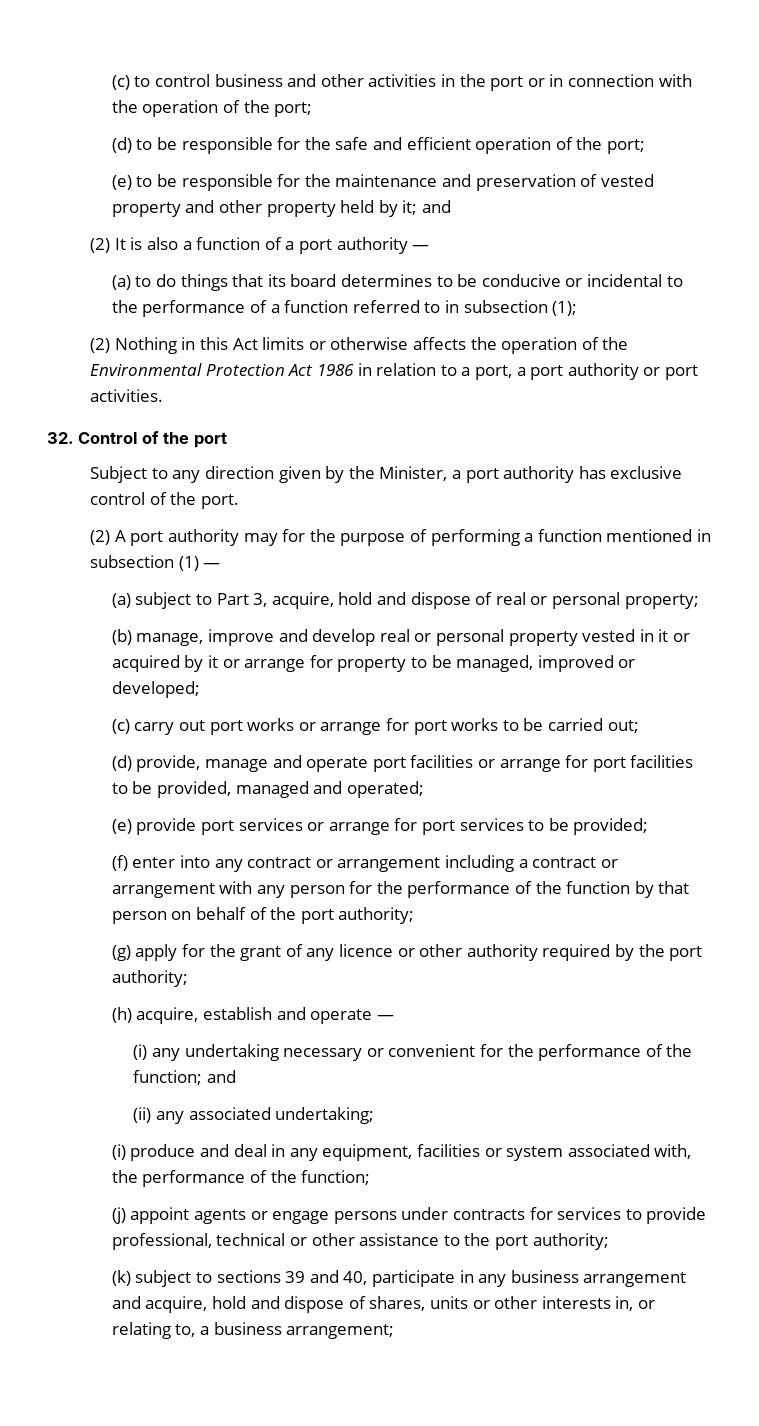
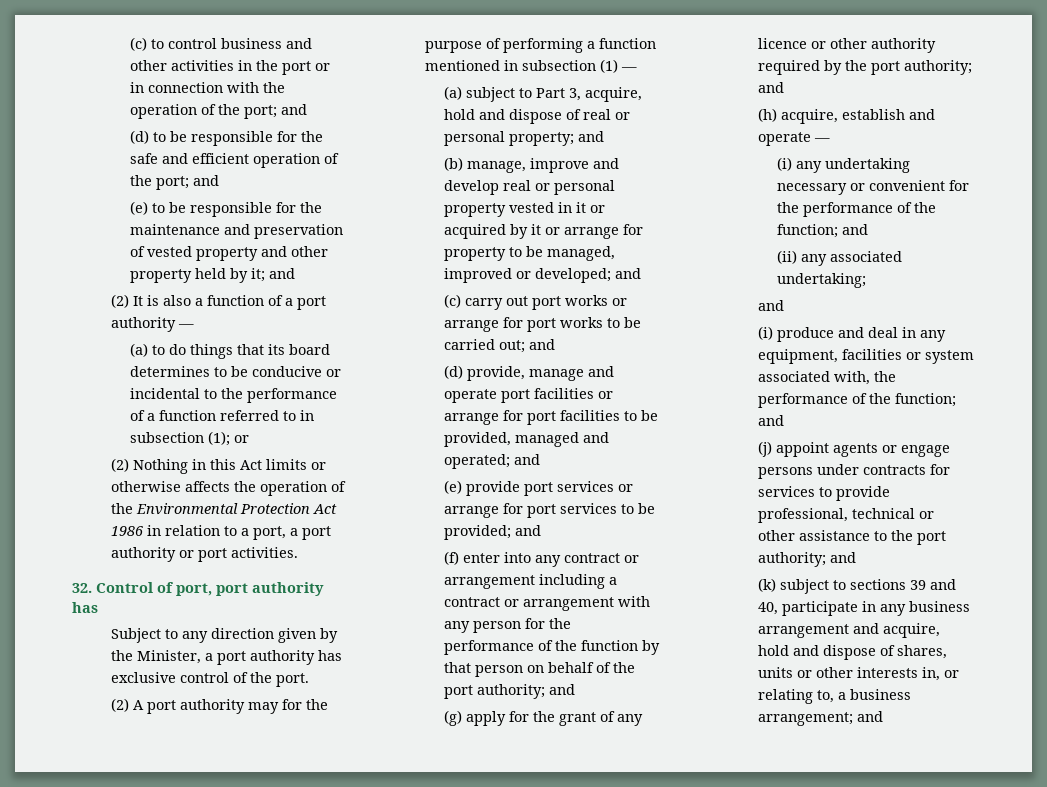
(313, 109) none -> [281,104,308,115] and
(645, 146) none -> [193,175,220,186] and
(578, 308) none -> [234,435,250,443] or
[163,432,227,448] the port -> [176,582,324,596] [72,602,98,613] port, port authority has
(699, 601) none -> [578,131,605,142] and
(200, 689) none -> [615,268,642,279] and
(639, 726) none -> [529,339,556,350] and
(424, 789) none -> [514,454,541,465] and
(649, 826) none -> [515,525,542,536] and
(415, 915) none -> [549,684,576,695] and
(188, 978) none -> [758,82,785,93] and
(375, 1115) none -> [758,300,785,311] // and
(371, 1177) none -> [758,415,785,426] and
(609, 1241) none -> [830,552,857,563] and
(395, 1331) none -> [857,711,884,722] and

